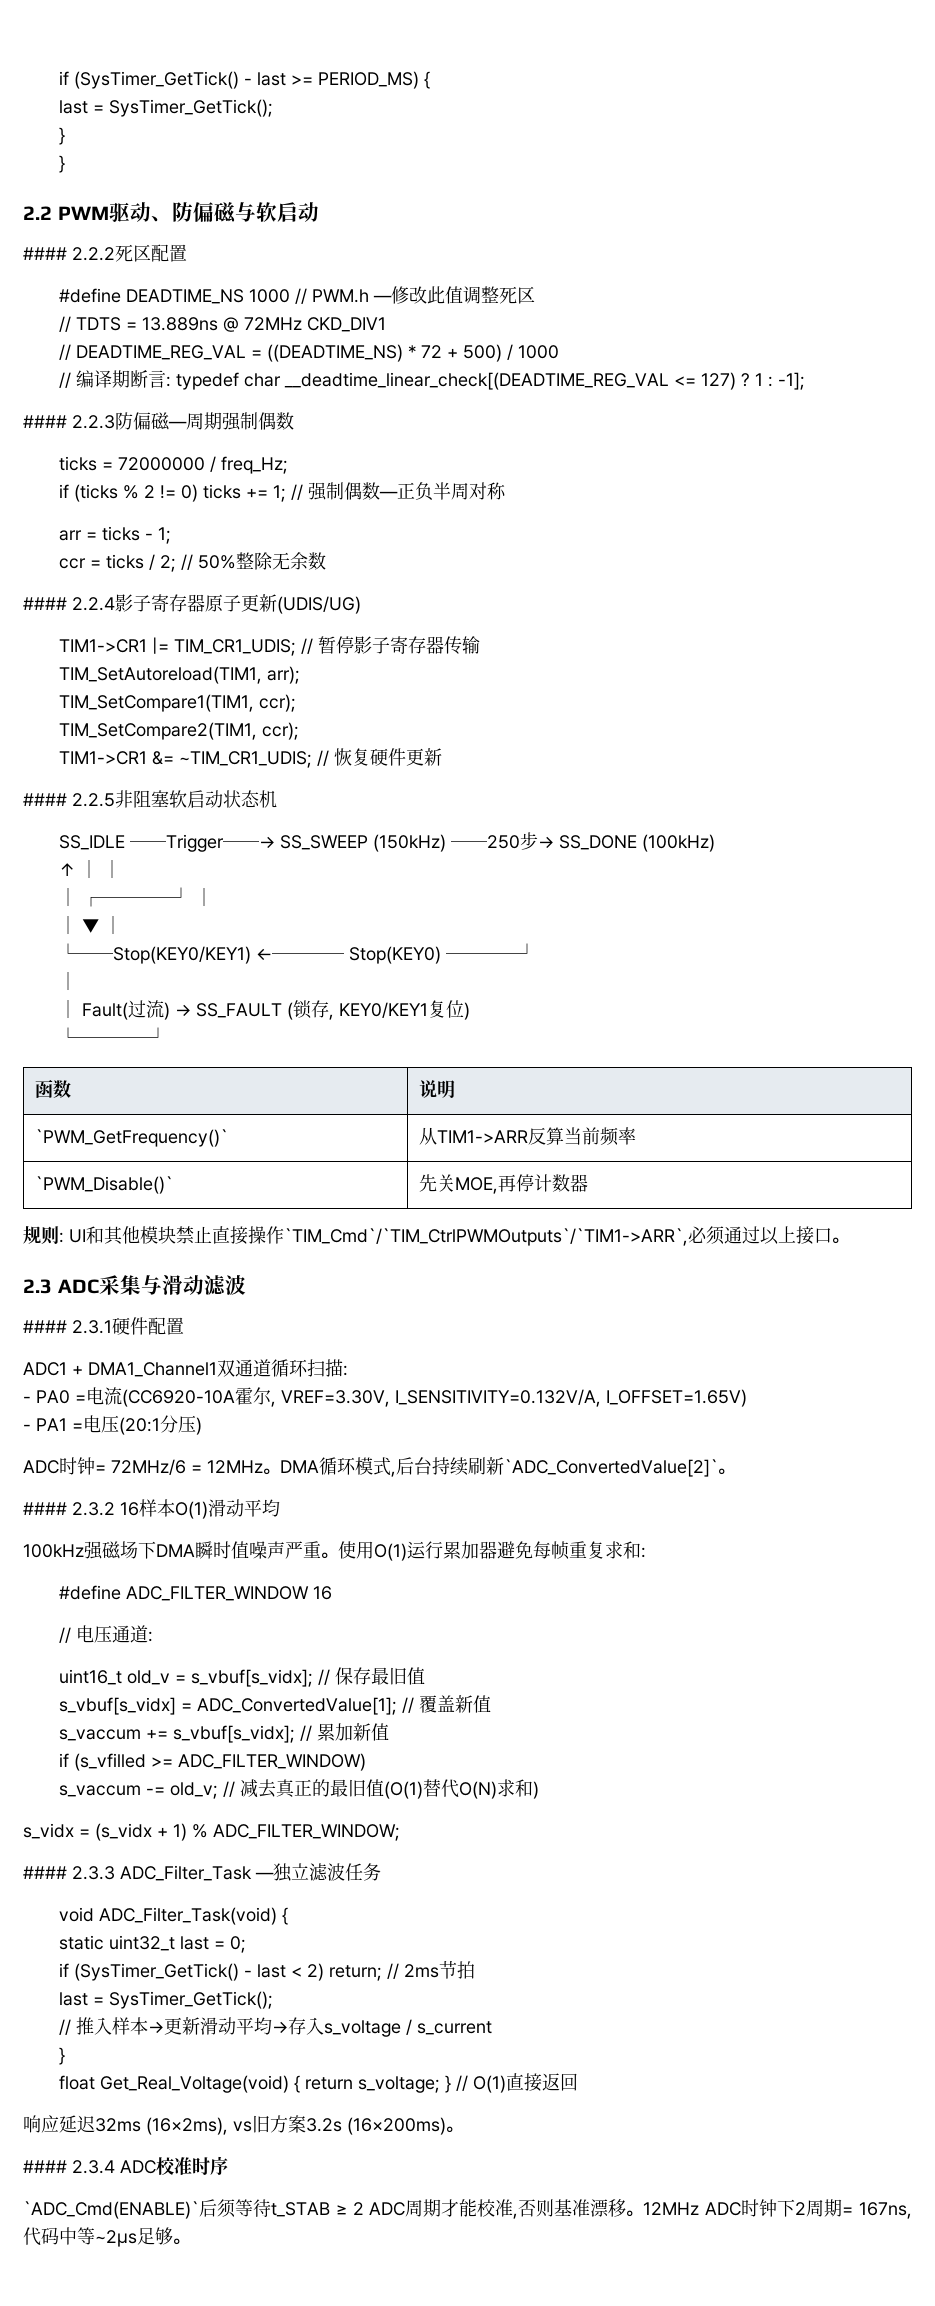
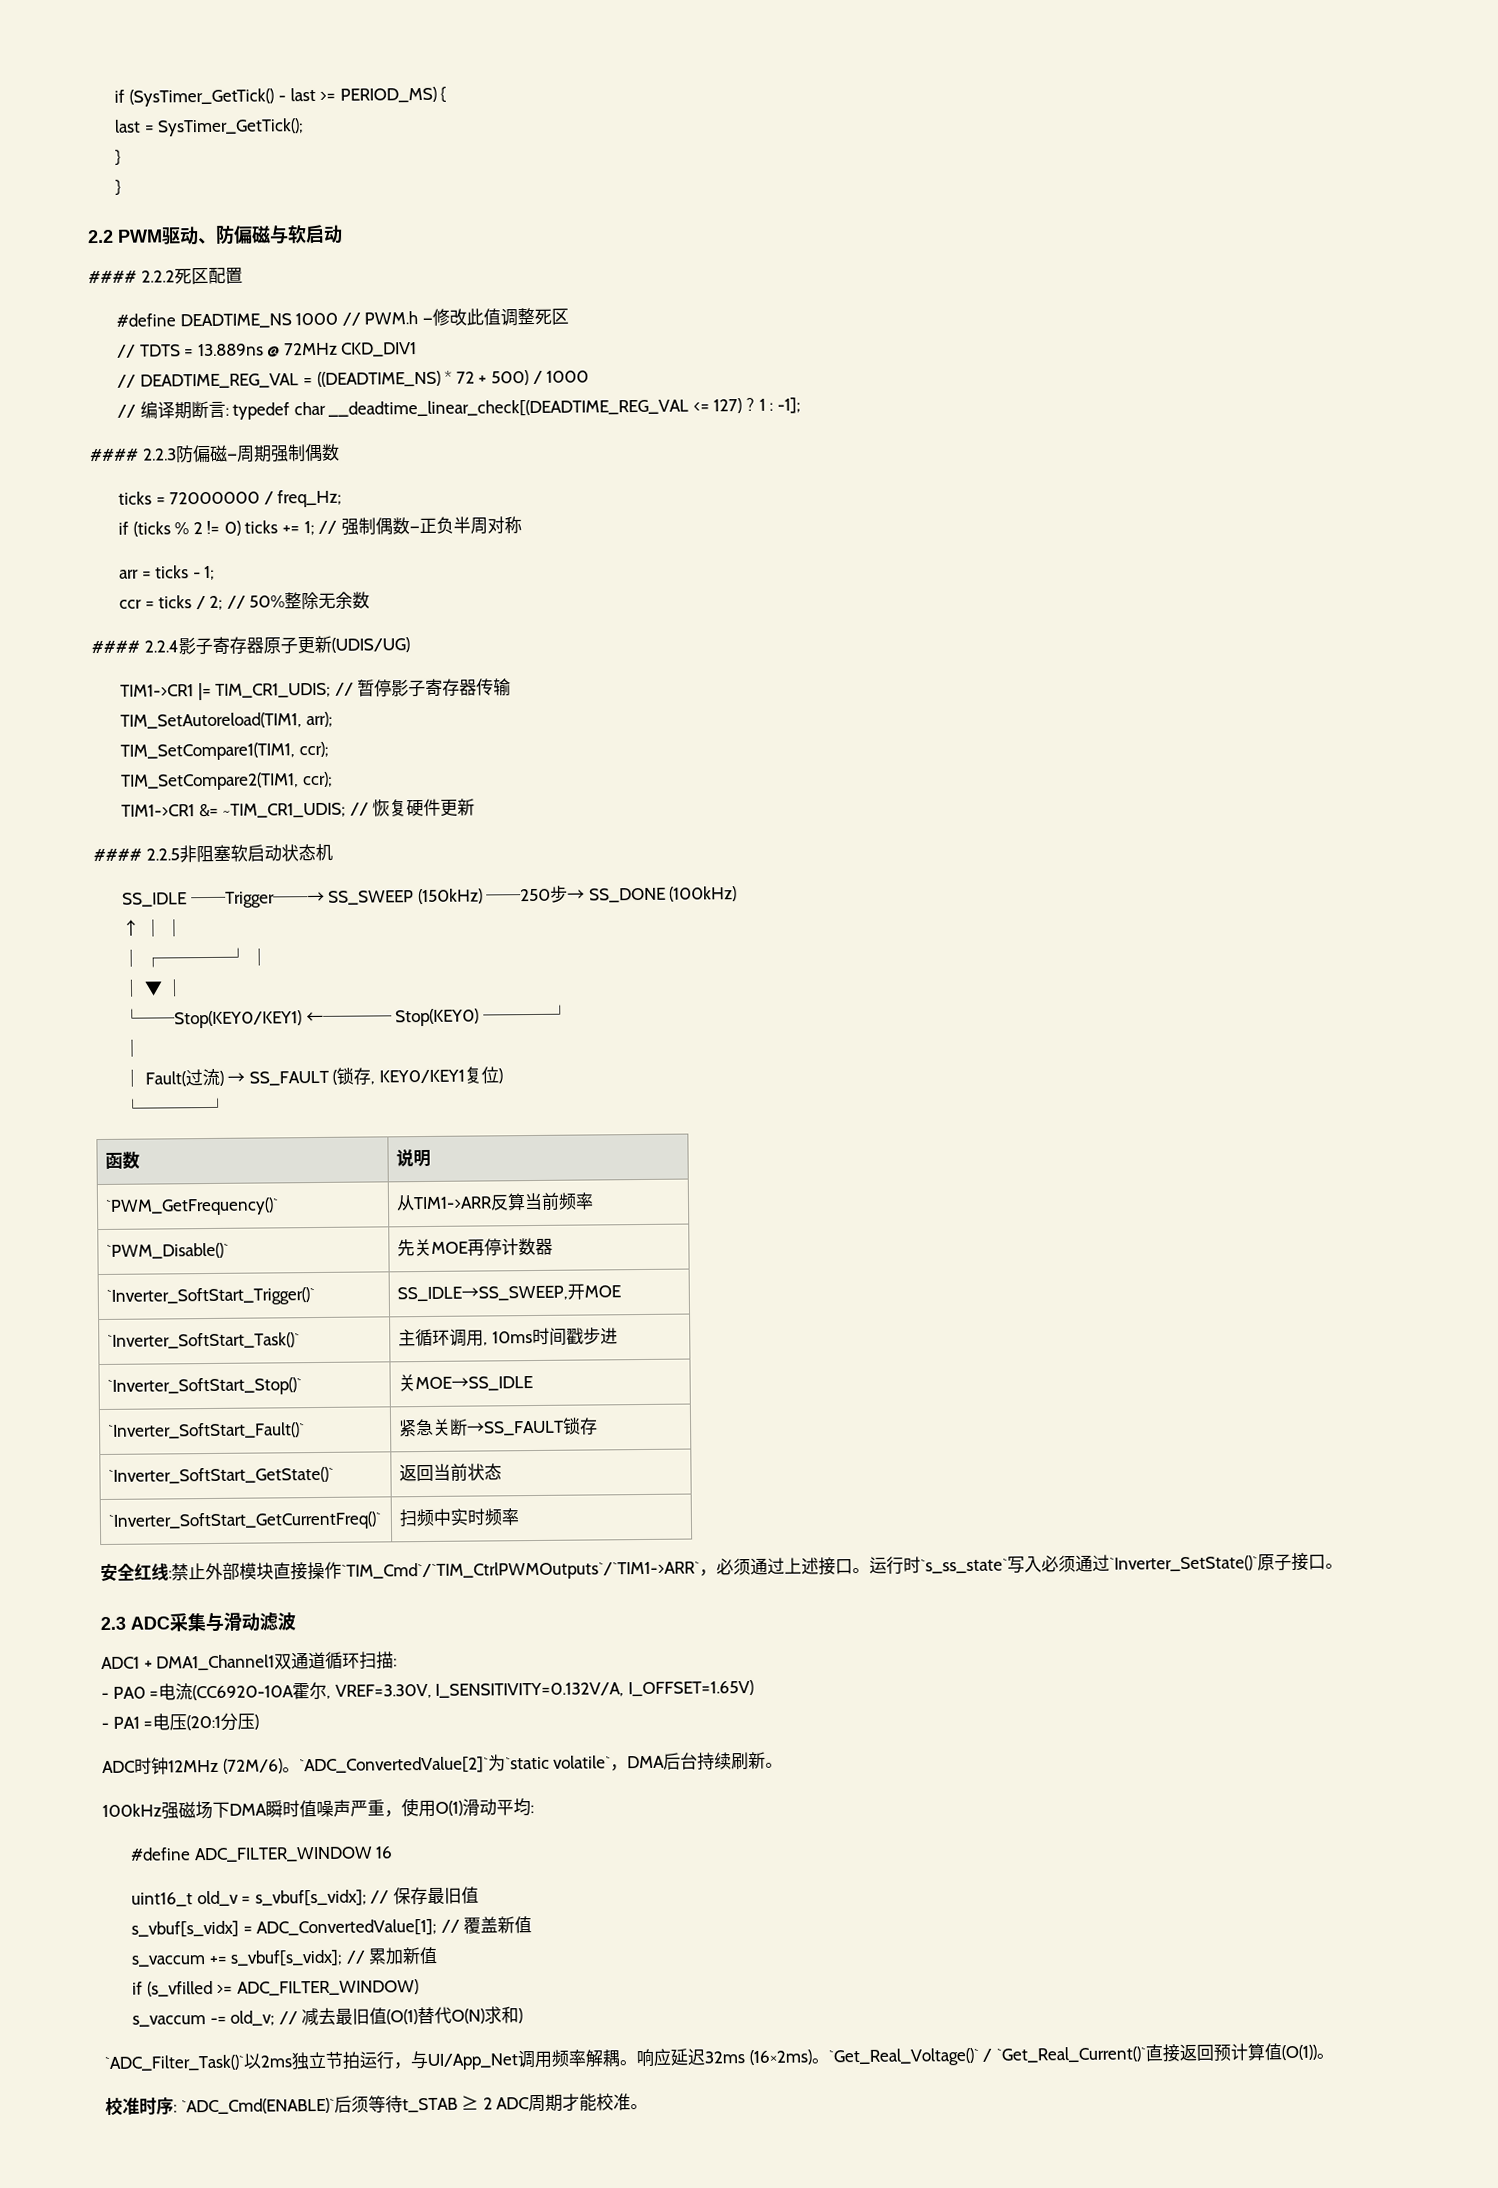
[455,1177,499,1194] MOE, -> [431,1241,469,1254] MOE
[23,1226,212,1245] // 规则: UI和其他模块禁止 -> [106,1287,316,1306] [397,1283,622,1302] [107,1332,301,1349] [398,1327,619,1347] [107,1377,303,1396] [398,1374,534,1392] [108,1422,306,1439] [398,1417,599,1437] [108,1466,335,1484] [399,1463,503,1482] [108,1511,383,1531] [399,1508,520,1527] [100,1562,274,1582] // `Inverter_SoftStart_Trigger()` | SS_IDLE→SS_SWEEP,开MOE // `Inverter_SoftStart_Task()` | 主循环调用, 10ms时间戳步进 // `Inverter_SoftStart_Stop()` | 关MOE→SS_IDLE // `Inverter_SoftStart_Fault()` | 紧急关断→SS_FAULT锁存 // `Inverter_SoftStart_GetState()` | 返回当前状态 // `Inverter_SoftStart_GetCurrentFreq()` | 扫频中实时频率 // 安全红线:禁止外部模块
[284,1226,796,1246] `TIM_Cmd`/`TIM_CtrlPWMOutputs`/`TIM1->ARR`,必须通过以上 -> [341,1554,1292,1581] `TIM_Cmd`/`TIM_CtrlPWMOutputs`/`TIM1->ARR`，必须通过上述接口。运行时`s_ss_state`写入必须通过`Inverter_SetState()`原子
[23,1317,184,1335] // #### 2.3.1硬件配置 -> (296, 1621) none
[95,1457,396,1477] = 72MHz/6 = 12MHz。DMA循环模式, -> [168,1754,666,1775] 12MHz (72M/6)。`ADC_ConvertedValue[2]`为`static volatile`，DMA
[504,1459,735,1477] [23,1499,280,1519] `ADC_ConvertedValue[2]`。 // #### 2.3.2 16样本O(1)滑动平均 -> [765,1762,784,1768] 。
[321,1552,338,1559] 。 -> [384,1810,402,1818] ，
[407,1541,641,1560] 运行累加器避免每帧重复求和 -> [462,1798,531,1817] 滑动平均
[58,1625,153,1643] // // 电压通道: -> (394, 1852) none
[275,1779,330,1798] 真正的 -> (337, 2016) none
[23,1823,400,1841] [23,1863,381,1882] [58,1907,288,1925] [58,1935,246,1953] [58,1961,475,1981] [58,1991,273,2009] [58,2017,492,2037] [58,2047,65,2065] [58,2073,578,2093] [23,2115,463,2135] [23,2160,156,2174] s_vidx = (s_vidx + 1) % ADC_FILTER_WINDOW; // #### 2.3.3 ADC_Filter_Task —独立滤波任务 // void ADC_Filter_Task(void) { // static uint32_t last = 0; // if (SysTimer_GetTick() - last < 2) return; // 2ms节拍 // last = SysTimer_GetTick(); // // 推入样本→更新滑动平均→存入s_voltage / s_current // } // float Get_Real_Voltage(void) { return s_voltage; } // O(1)直接返回 // 响应延迟32ms (16×2ms), vs旧方案3.2s (16×200ms)。 // #### 2.3.4 ADC -> [104,2043,1334,2071] `ADC_Filter_Task()`以2ms独立节拍运行，与UI/App_Net调用频率解耦。响应延迟32ms (16×2ms)。`Get_Real_Voltage()` / `Get_Real_Current()`直接返回预计算值(O(1))。 //
(228, 2165) // -> [173,2104,177,2113] :
[513,2199,912,2219] [23,2227,173,2247] ,否则基准漂移。12MHz ADC时钟下2周期= 167ns,代码中等~2μs足够 -> (632, 2102) none

